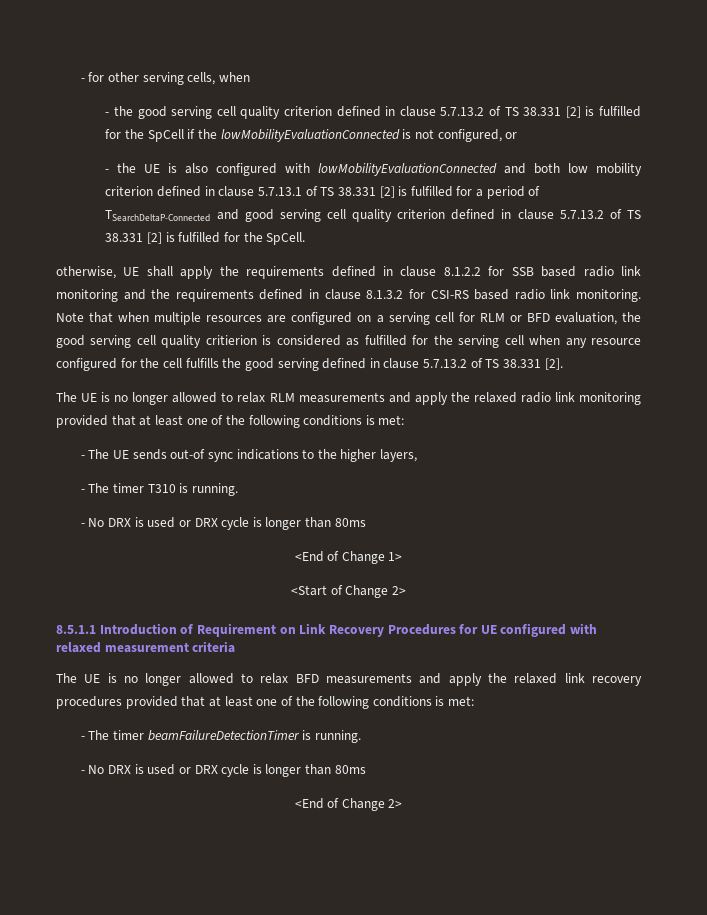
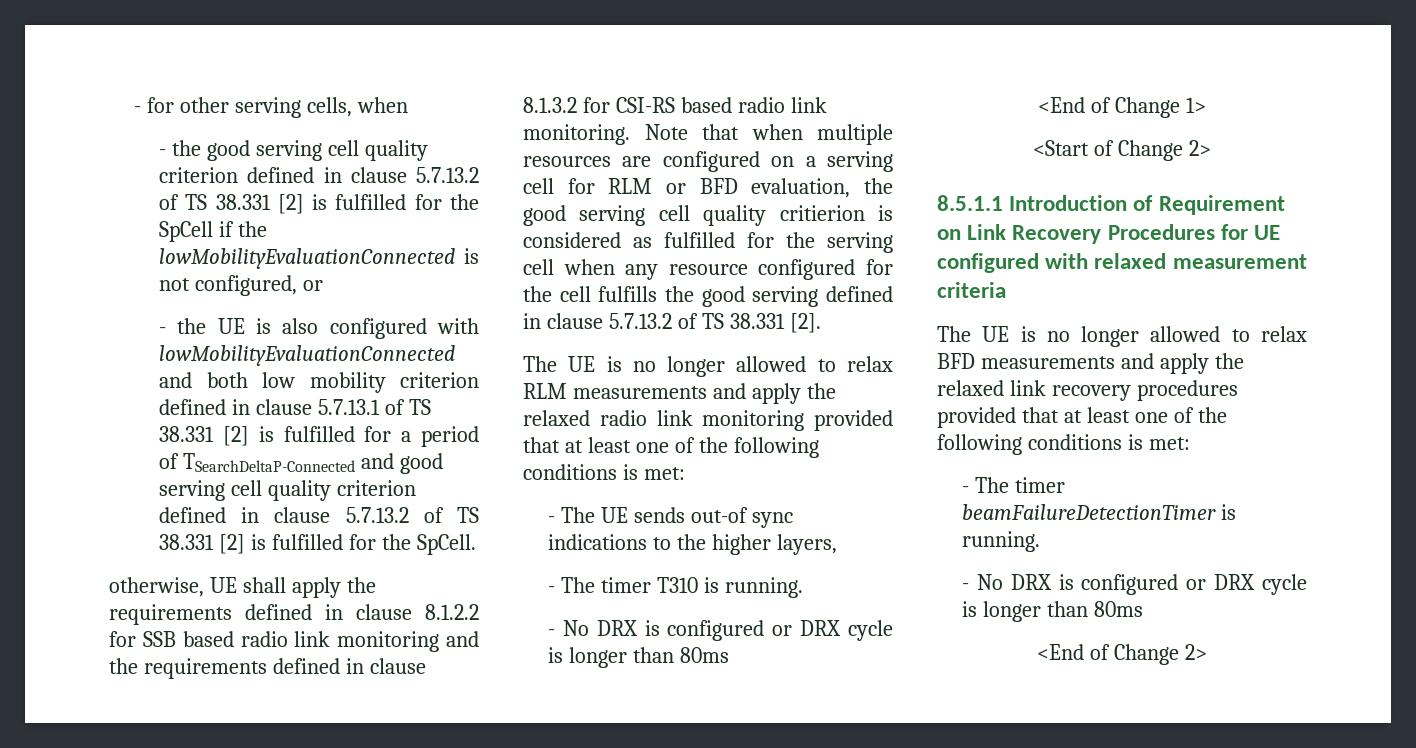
[147,517,176,528] used -> [667,620,765,641] configured
[147,764,176,775] used -> [1081,574,1179,595] configured

